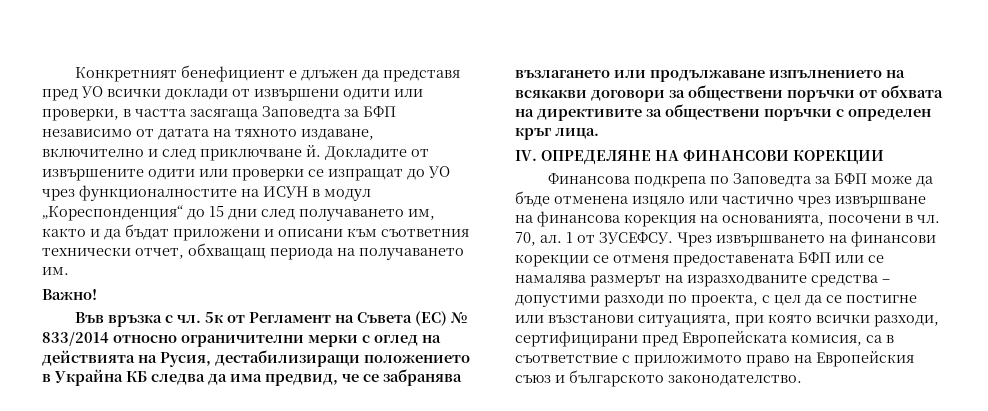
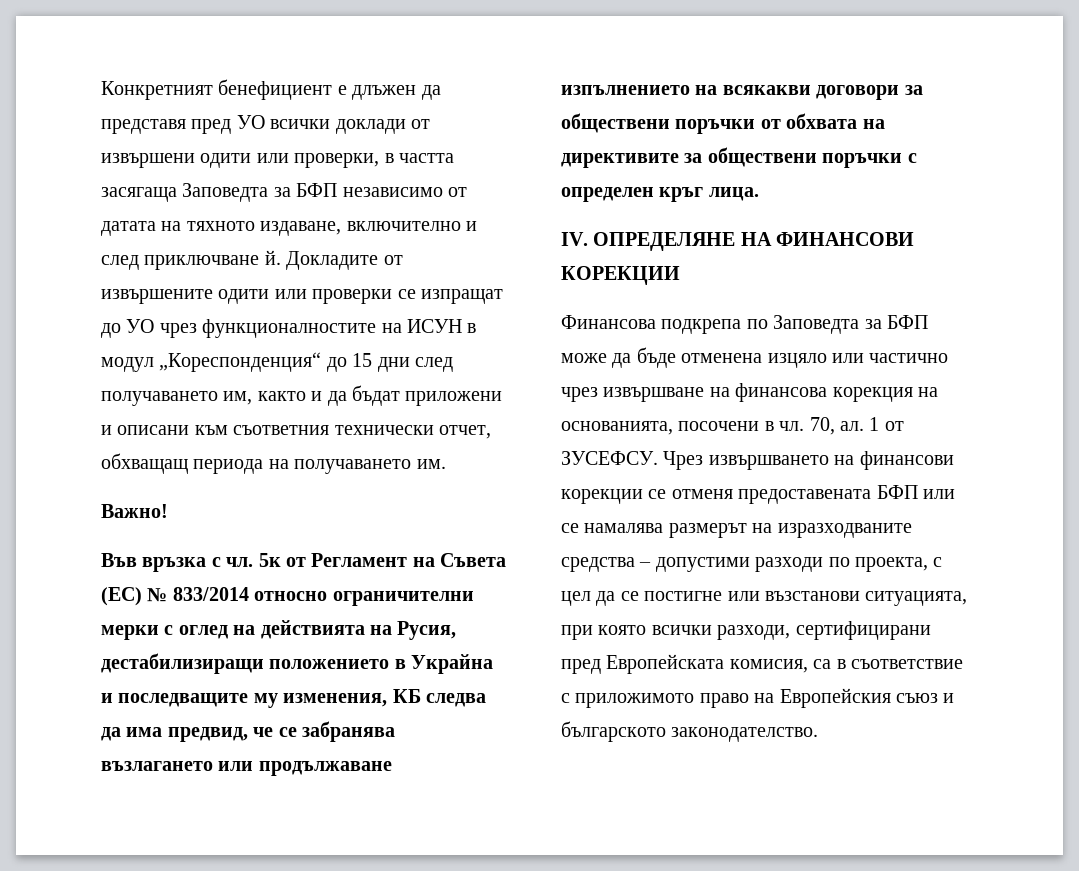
(123, 377) none -> [101,693,388,708] и последващите му изменения,

